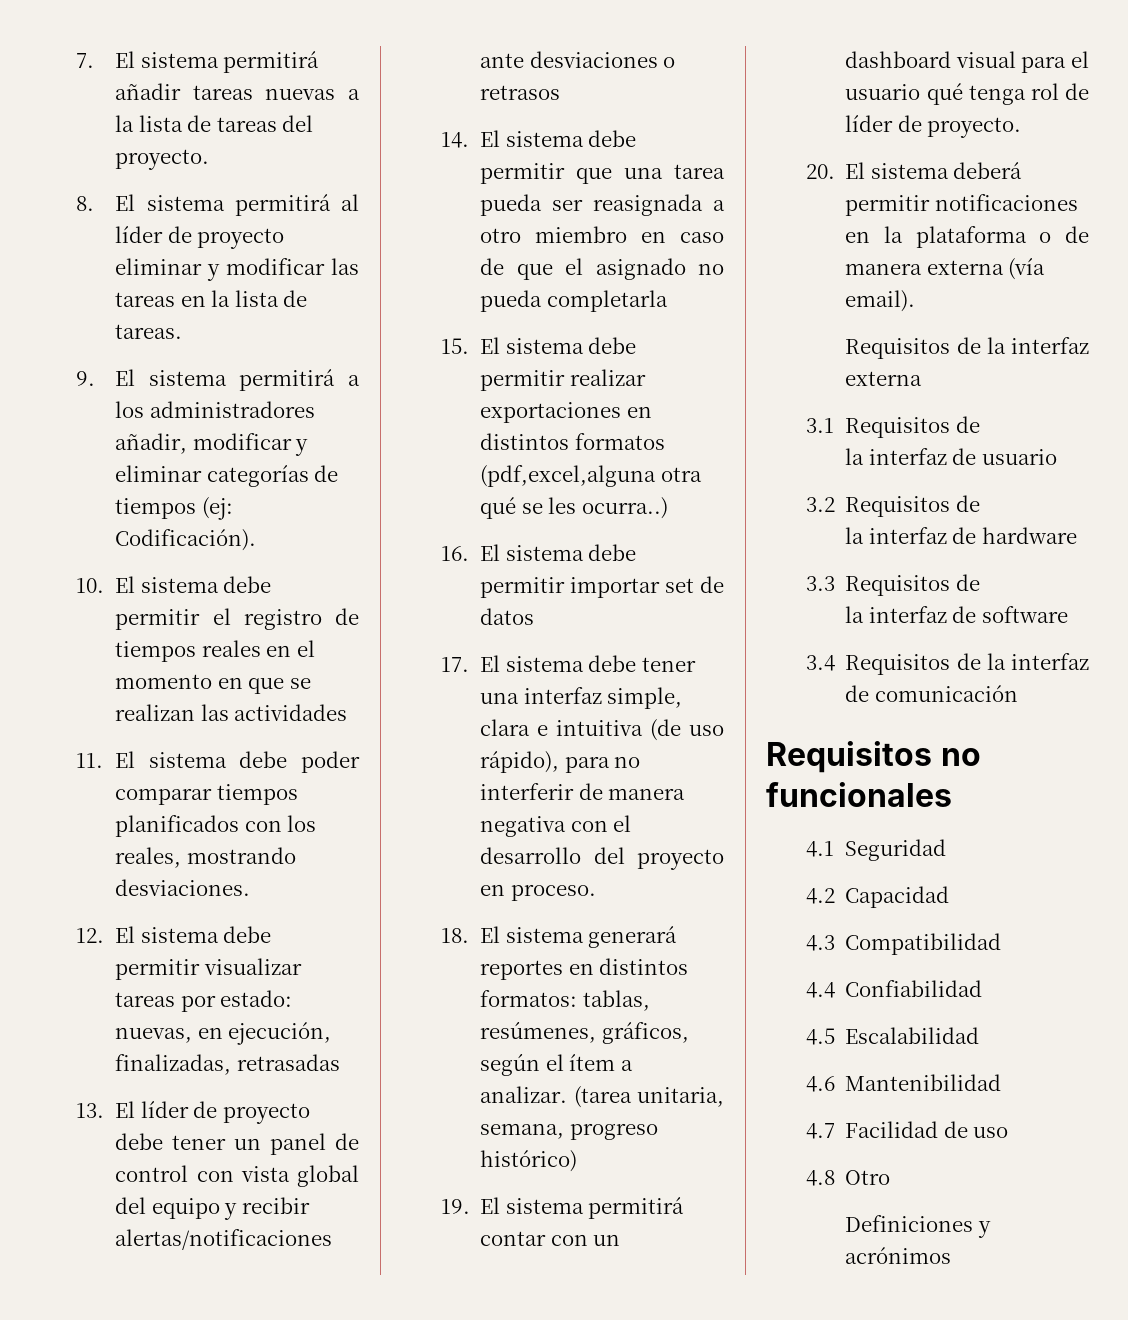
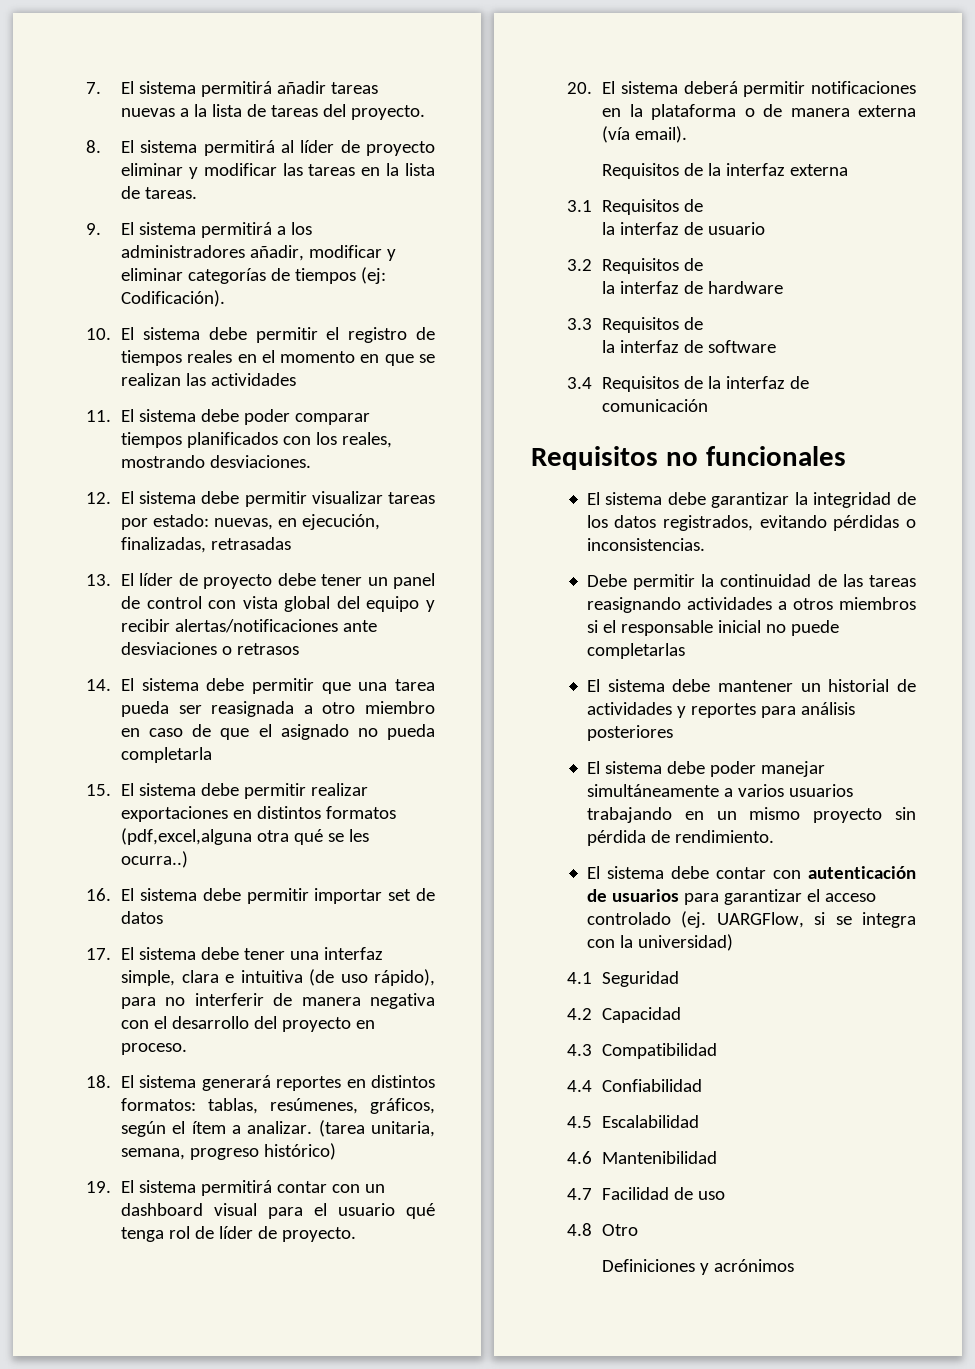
(952, 794) none -> [586,492,916,508] [586,515,916,531] [586,538,705,551] [586,574,916,590] [586,597,916,613] [586,620,839,636] [586,643,685,659] [586,679,916,692] [586,702,855,718] [586,725,673,741] [586,761,825,777] [586,784,853,797] [586,807,916,823] [586,830,774,846] [586,866,916,879] [586,889,876,905] [586,911,916,928] [586,934,733,951] // El sistema debe garantizar la integridad de los datos registrados, evitando pérdidas o inconsistencias. // Debe permitir la continuidad de las tareas reasignando actividades a otros miembros si el responsable inicial no puede completarlas // El sistema debe mantener un historial de actividades y reportes para análisis posteriores // El sistema debe poder manejar simultáneamente a varios usuarios trabajando en un mismo proyecto sin pérdida de rendimiento. // El sistema debe contar con autenticación de usuarios para garantizar el acceso controlado (ej. UARGFlow, si se integra con la universidad)

